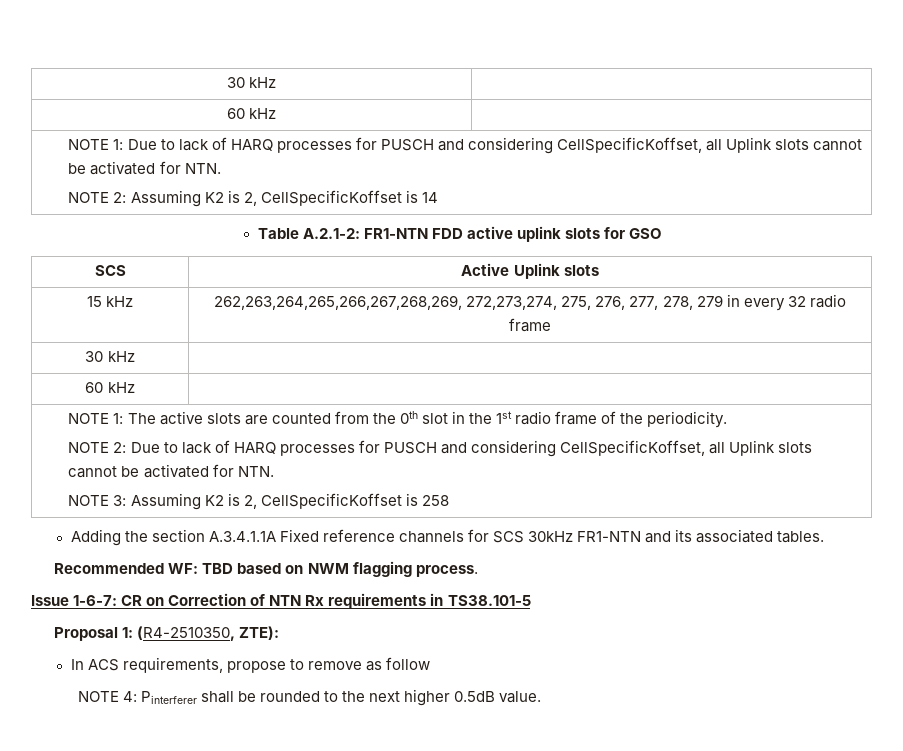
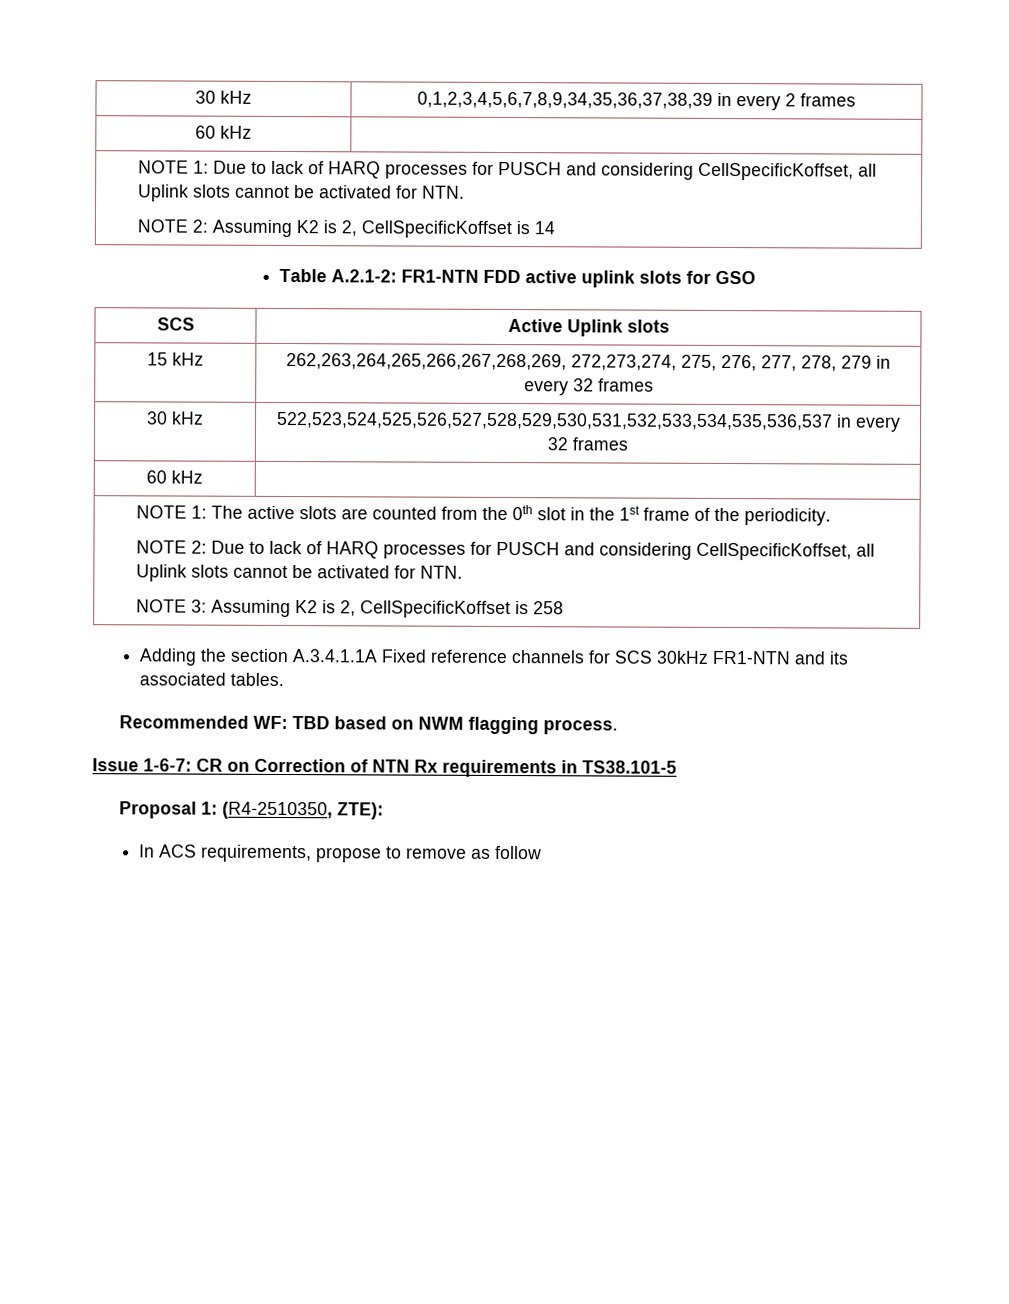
[226,77,277,88] 30 kHz | -> [195,90,252,104] [417,91,856,111] 30 kHz | 0,1,2,3,4,5,6,7,8,9,34,35,36,37,38,39 in every 2 frames
[809,294,846,308] [509,318,551,332] [85,351,135,362] radio frame // 30 kHz | -> [597,378,654,392] [147,411,204,425] [276,411,901,432] [547,437,628,451] frames // 30 kHz | 522,523,524,525,526,527,528,529,530,531,532,533,534,535,536,537 in every 32 frames
[515,411,552,425] radio -> (640, 513) none
[77,689,542,706] // NOTE 4: Pinterferer shall be rounded to the next higher 0.5dB value. -> (542, 852) none

